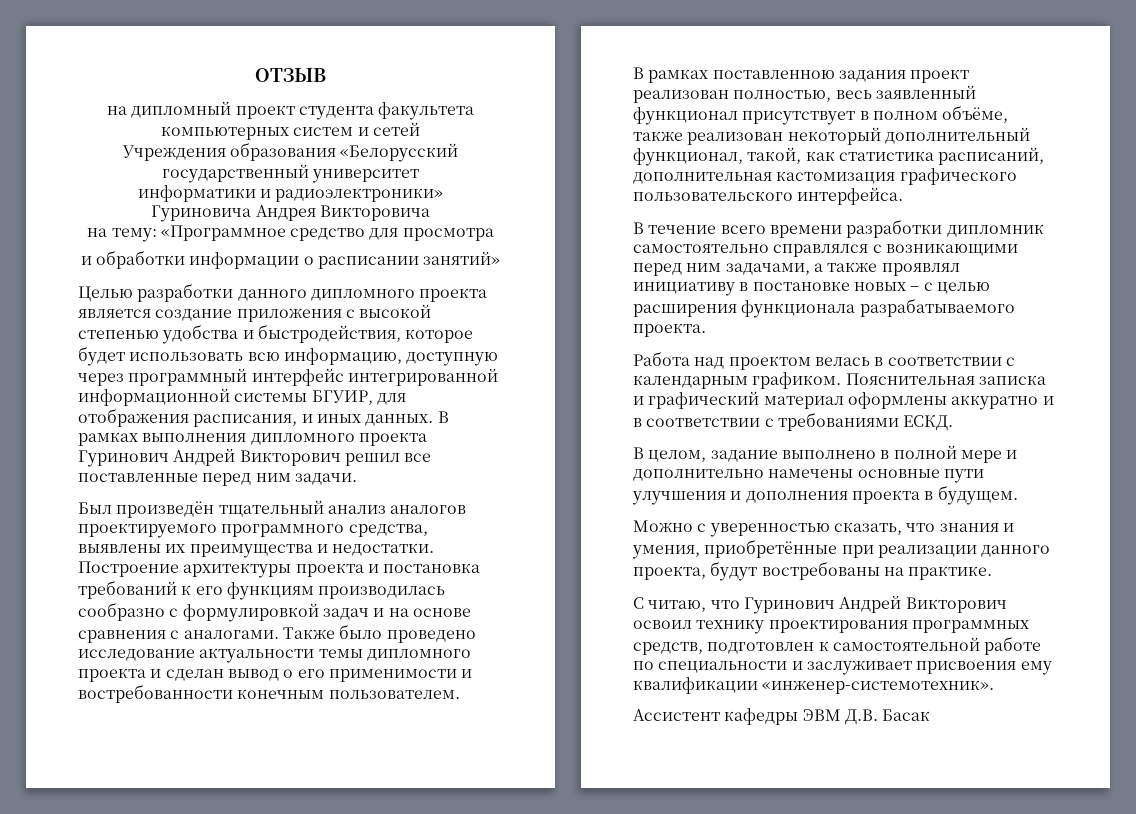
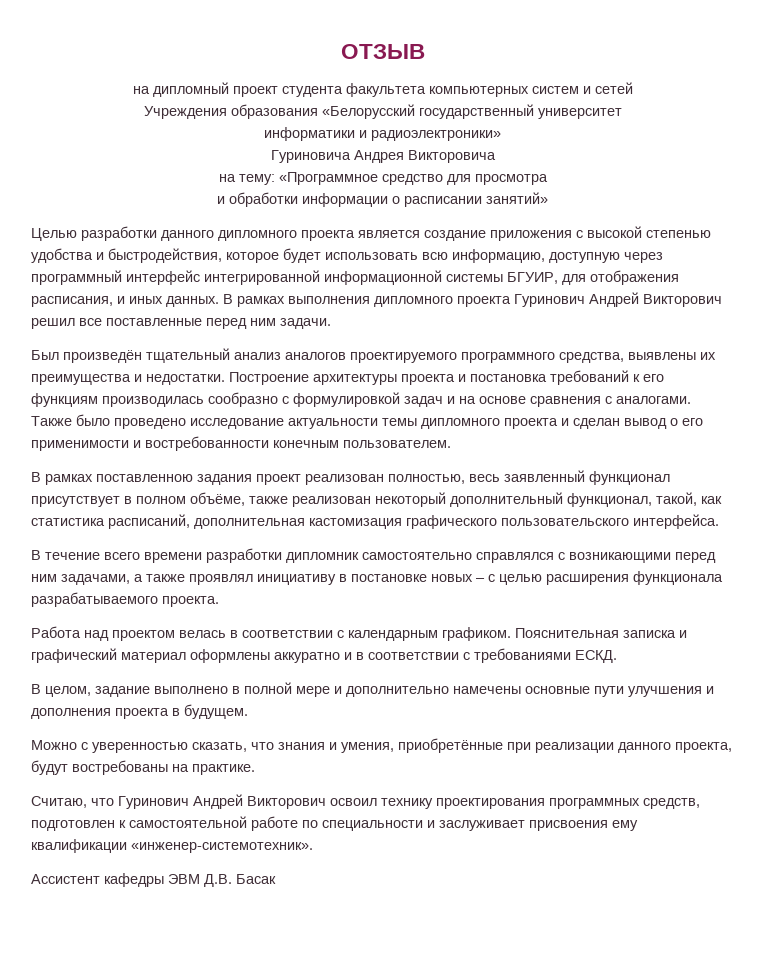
[633,597,707,612] С читаю, -> [31,796,87,808] Считаю,

